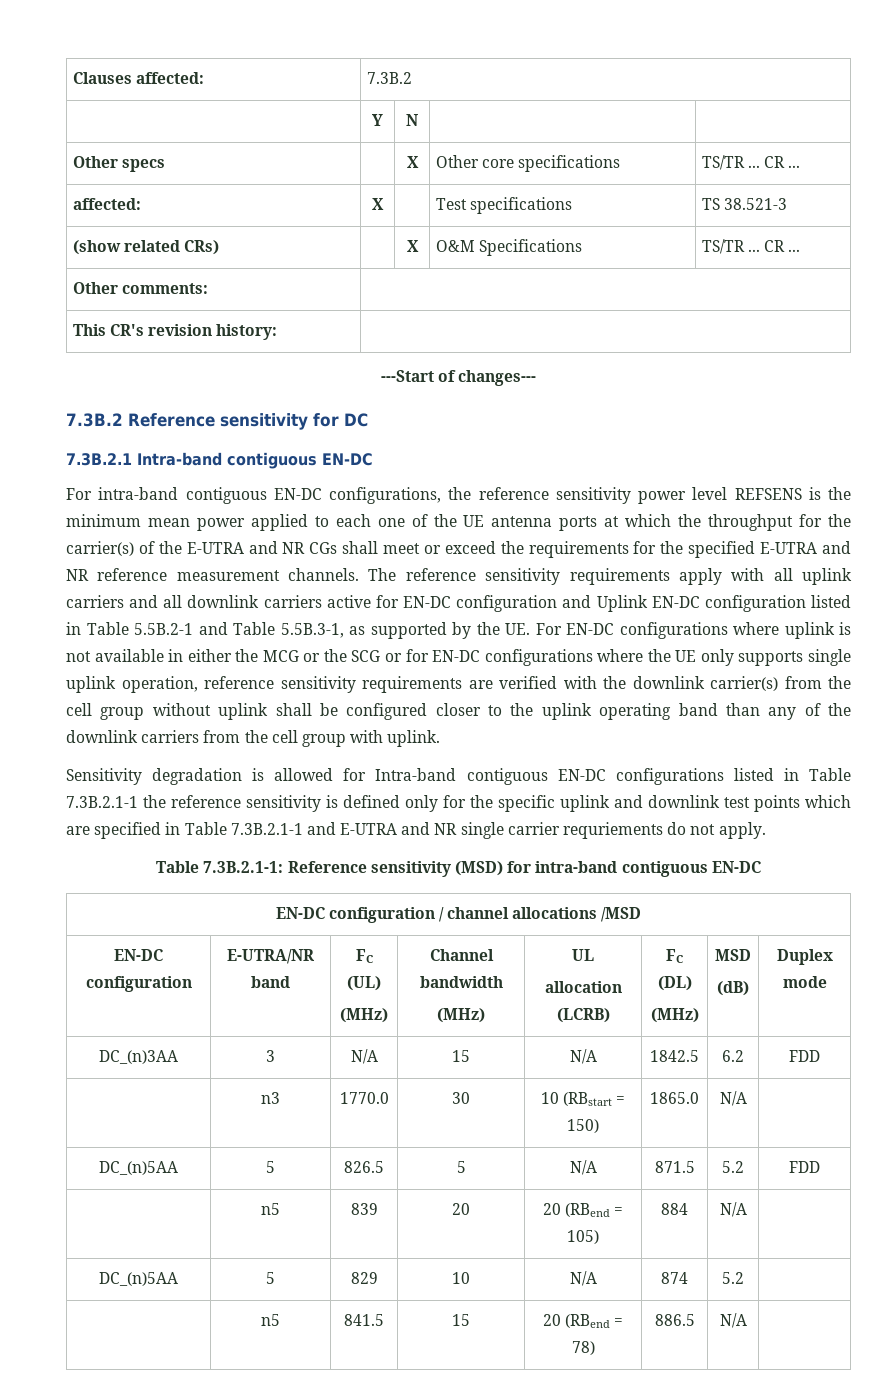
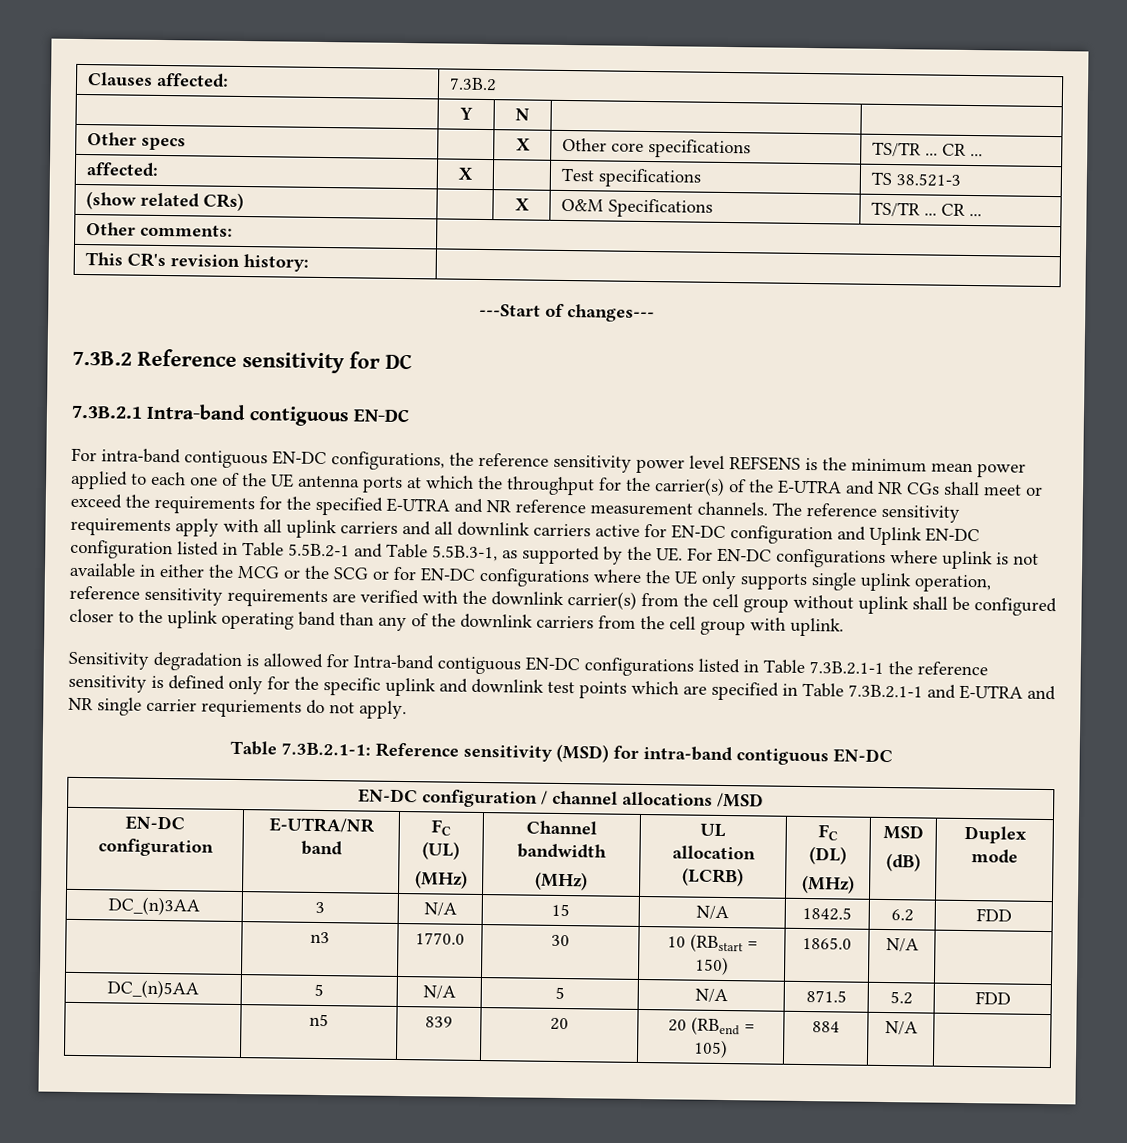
[344,1161,384,1173] 826.5 -> [422,985,456,1000] N/A
[99,1272,178,1286] [266,1272,275,1284] [350,1272,378,1284] [452,1272,470,1284] [569,1271,597,1286] [661,1272,688,1284] [722,1272,744,1284] [261,1314,280,1326] [344,1314,384,1326] [452,1314,470,1326] [542,1314,624,1328] [571,1341,595,1355] [654,1314,695,1326] [719,1313,747,1328] // DC_(n)5AA | 5 | 829 | 10 | N/A | 874 | 5.2 | // | n5 | 841.5 | 15 | 20 (RBend = 78) | 886.5 | N/A | -> (918, 1028) none

